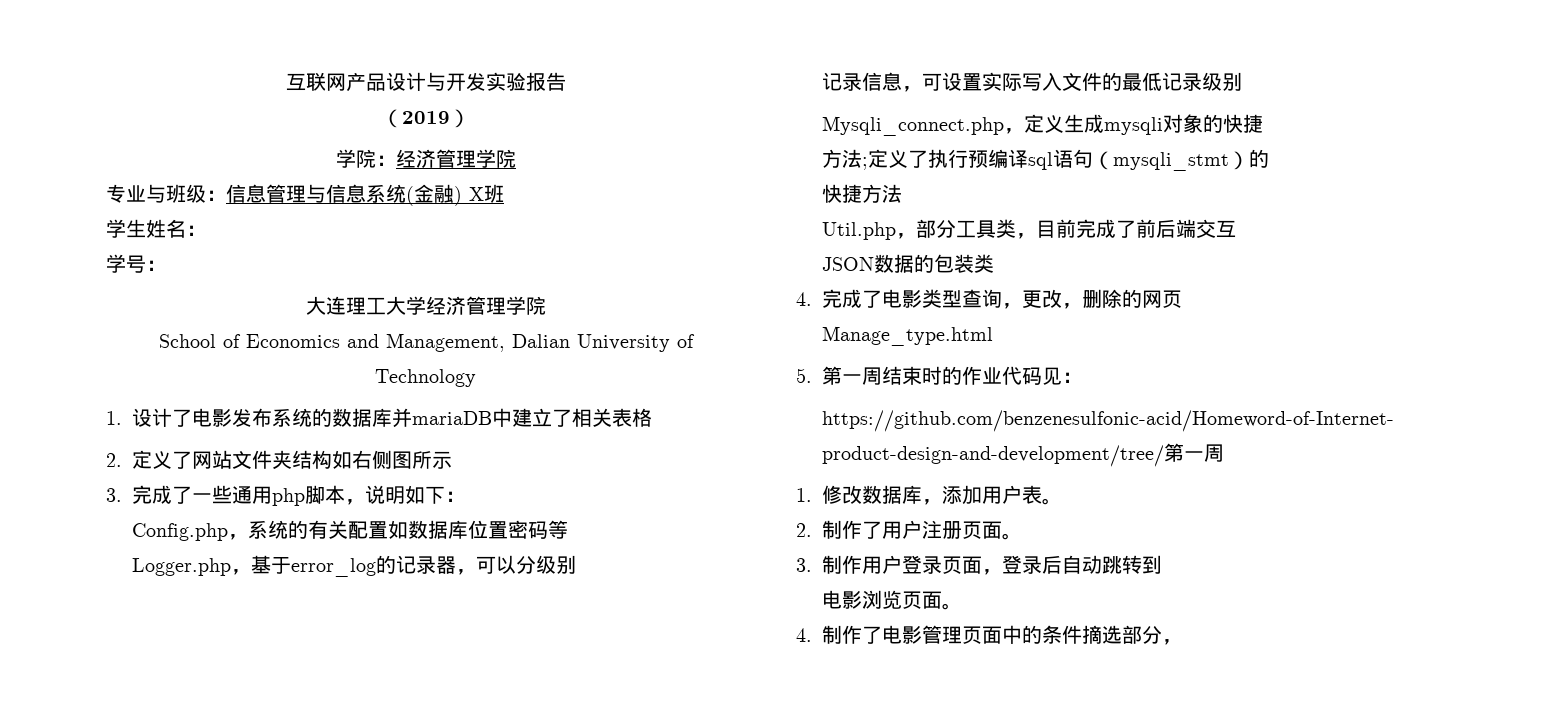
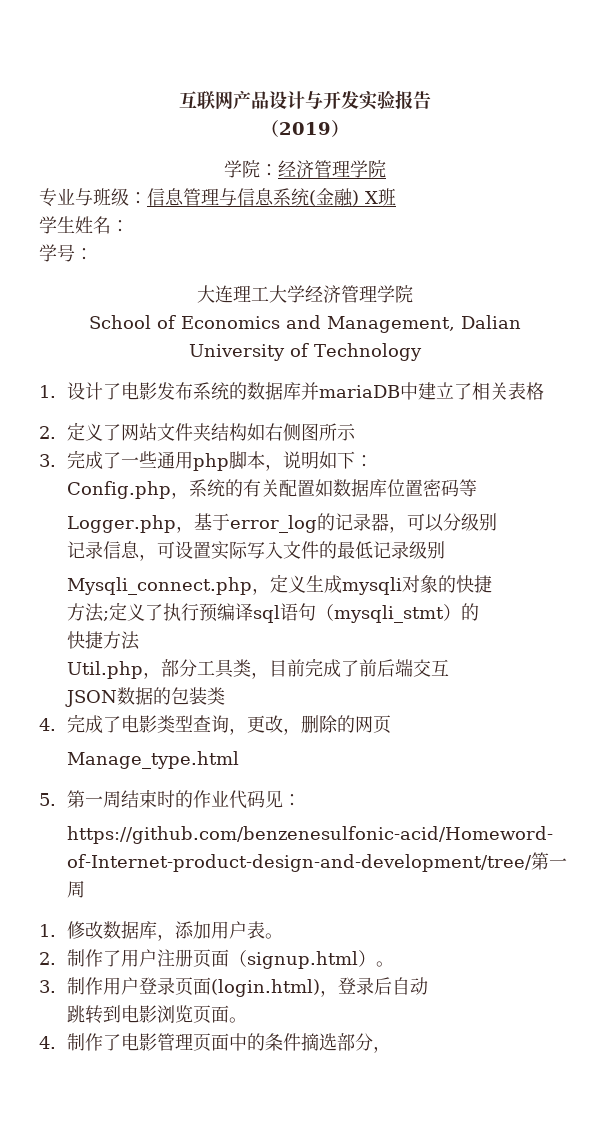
(1002, 530) none -> [228,950,376,969] （signup.html）
(982, 565) none -> [210,979,320,997] (login.html)
(1102, 564) none -> (428, 986) //
(1162, 564) // -> (121, 1014) none

